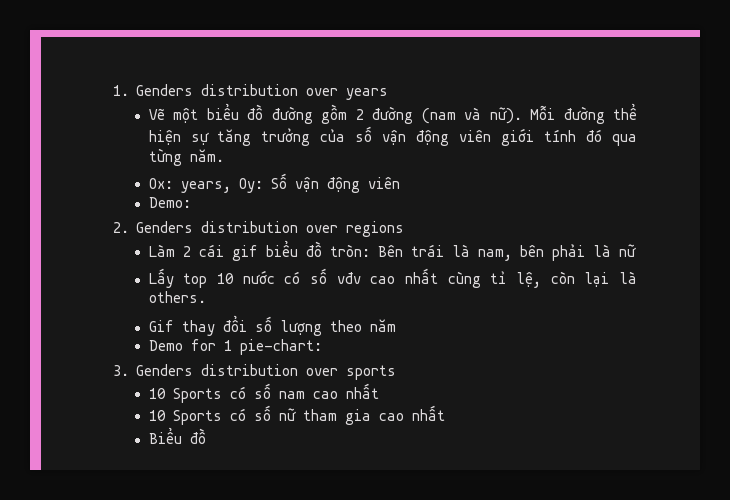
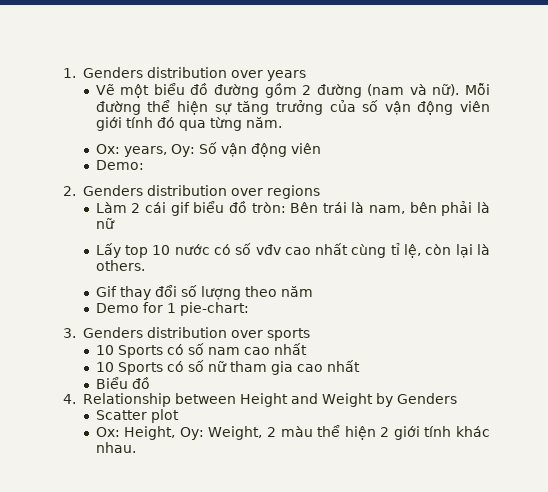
(206, 436) none -> [63,393,458,407] [95,409,179,423] [95,425,490,440] [95,442,136,453] // 4. Relationship between Height and Weight by Genders // Scatter plot // Ox: Height, Oy: Weight, 2 màu thể hiện 2 giới tính khác nhau.

